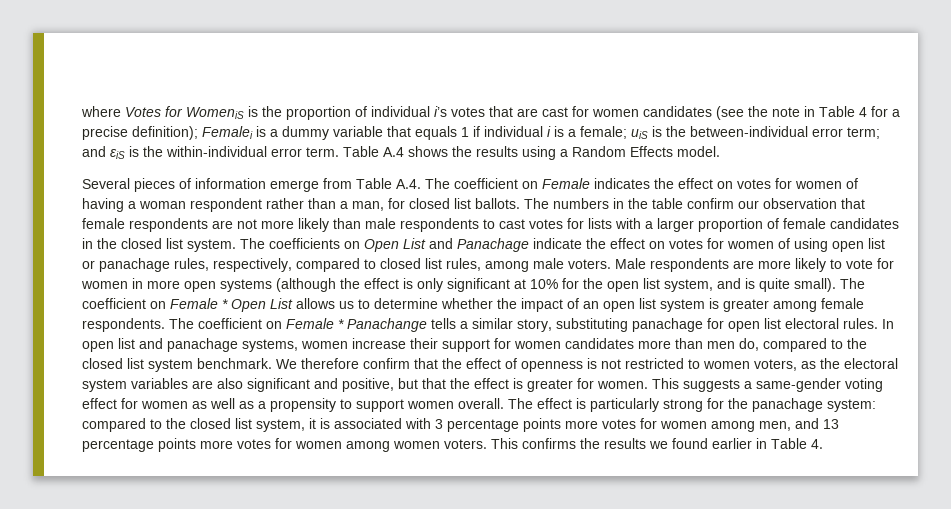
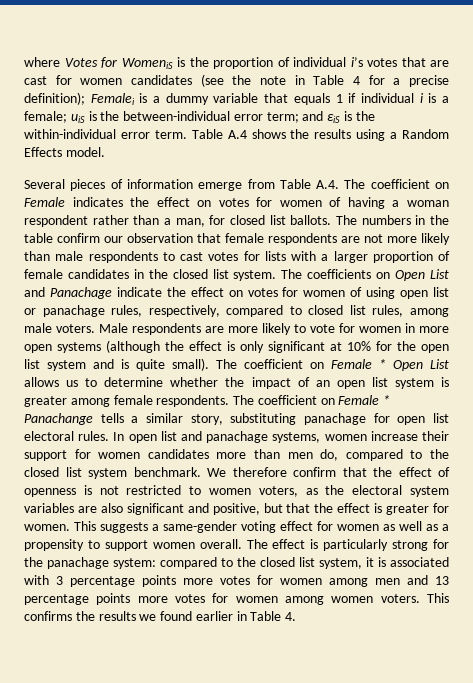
[664,279,713,292] system, -> [47,360,86,371] system
[759,421,791,431] men, -> [375,578,400,585] men

